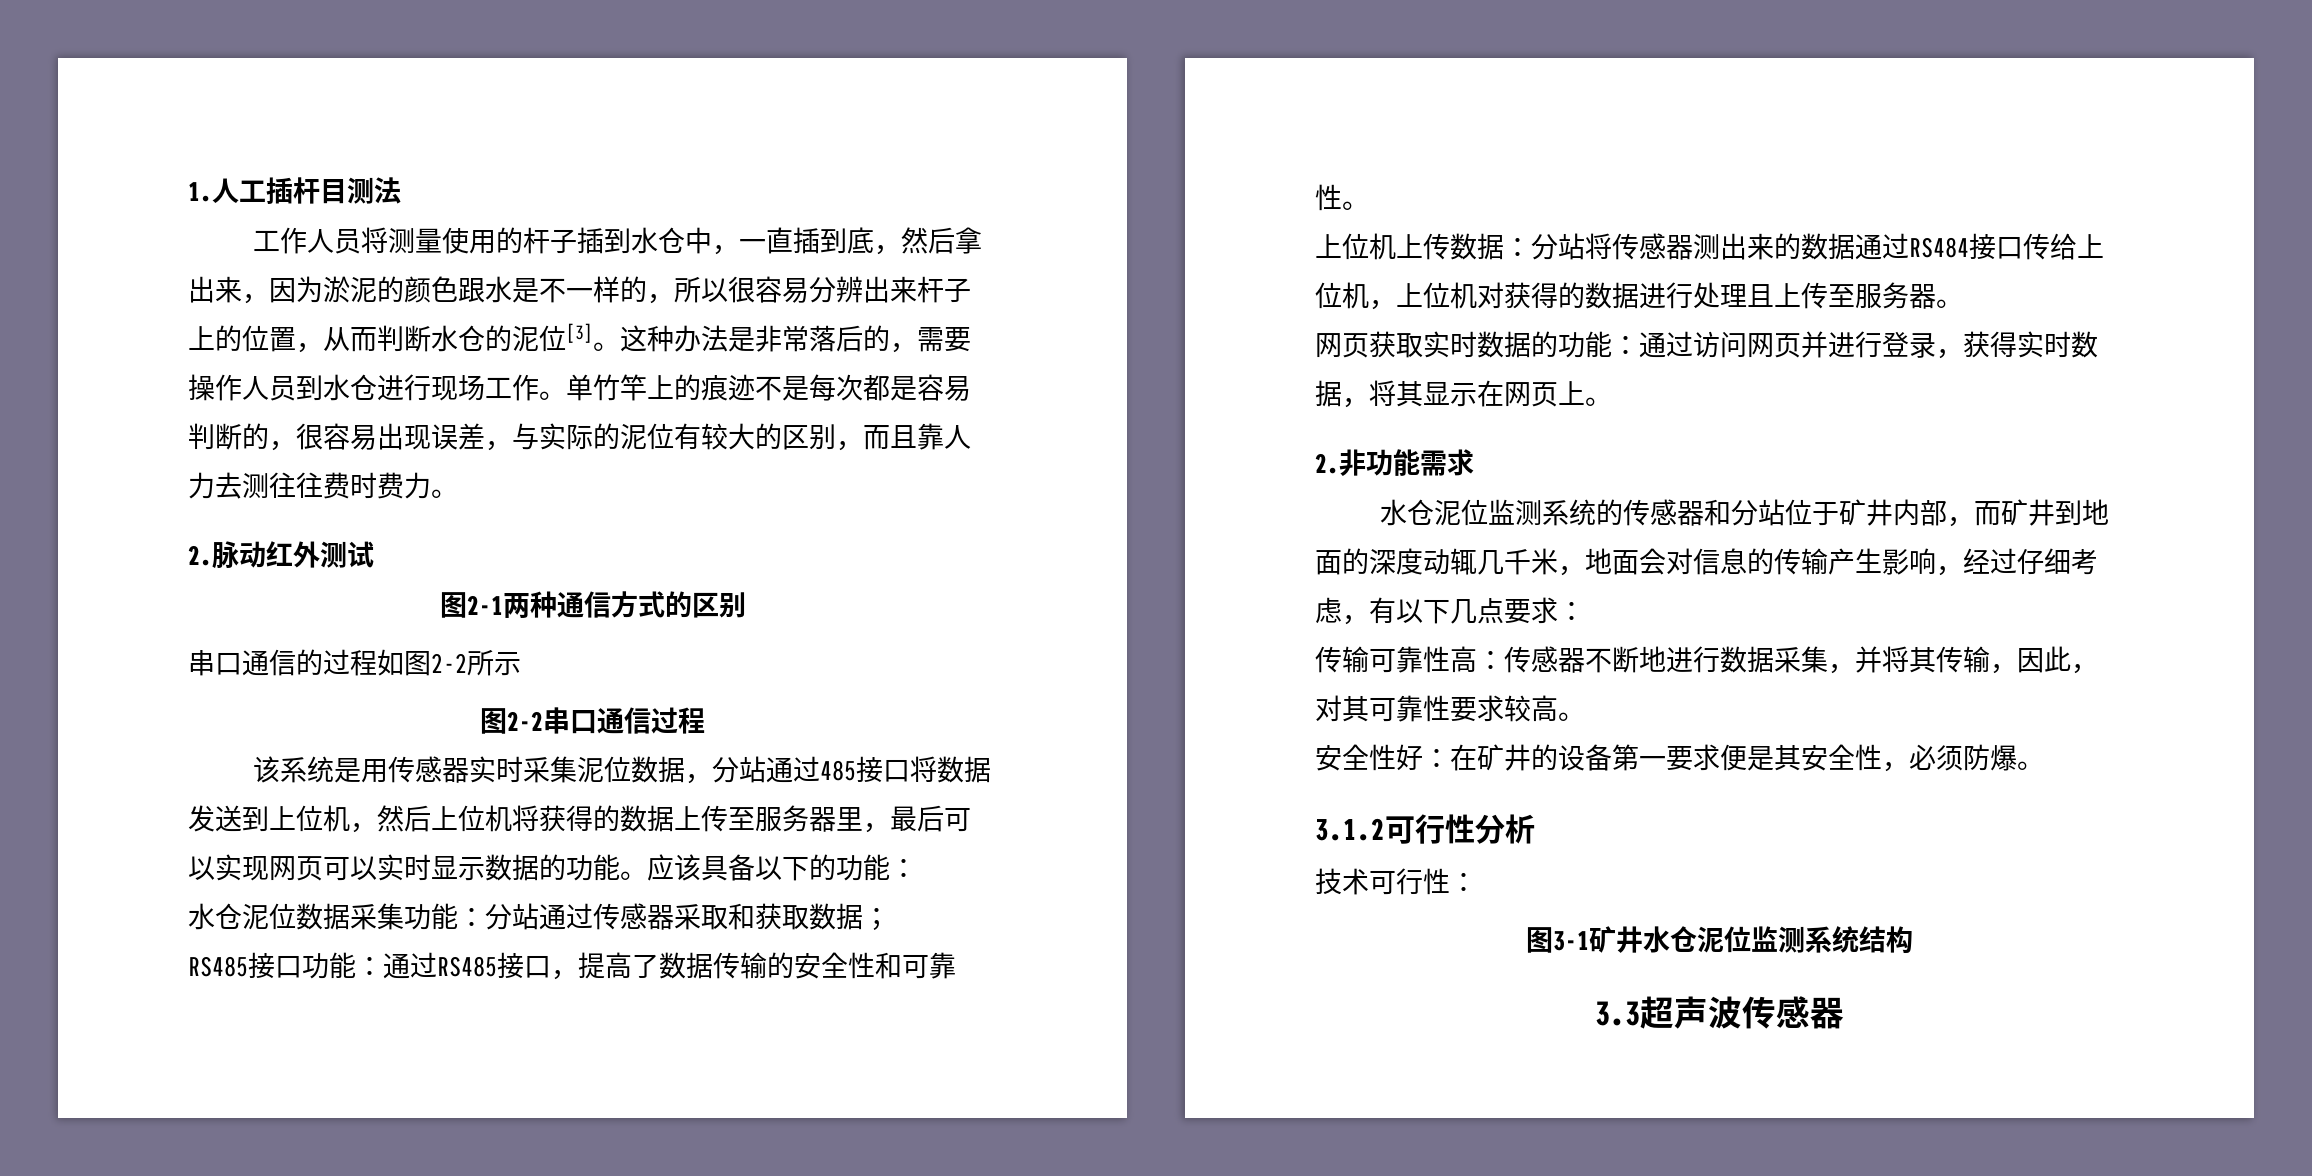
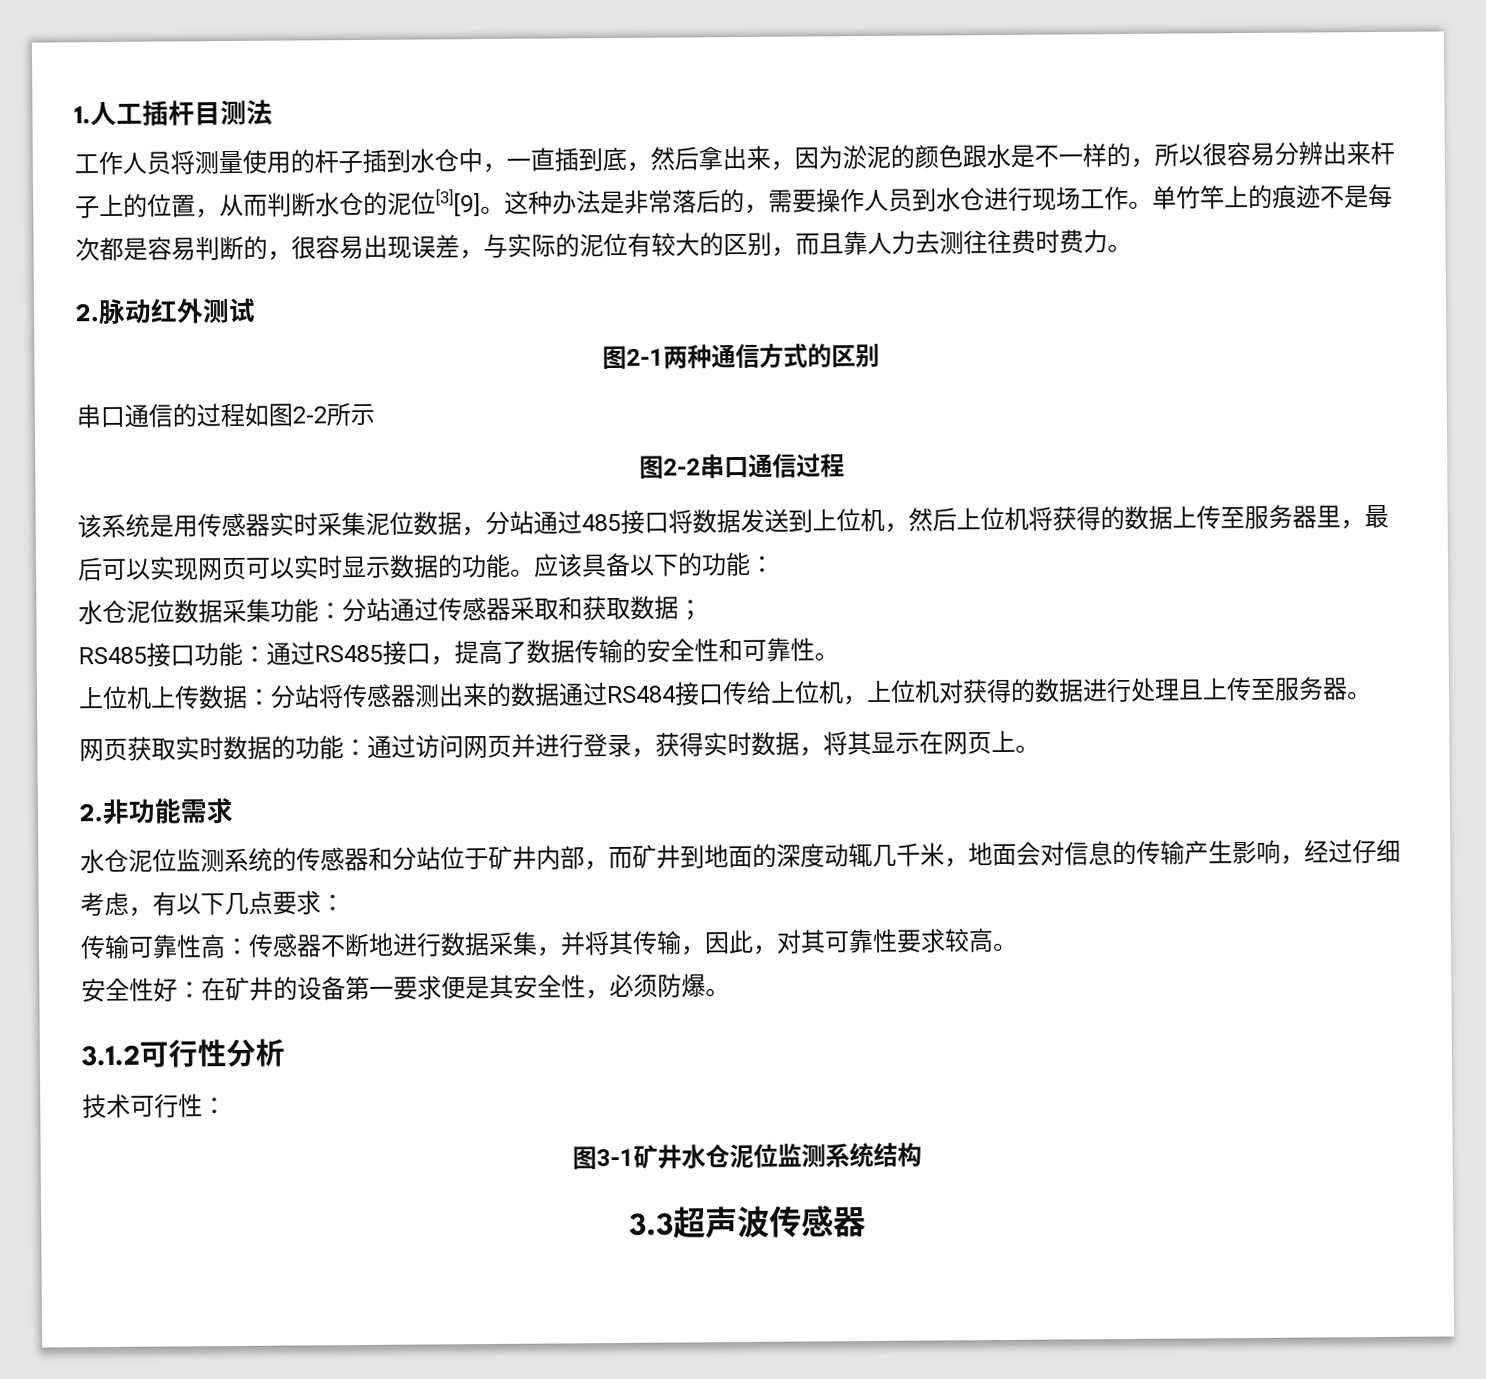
[566,323,593,343] [3] -> [435,188,481,217] [3][9]

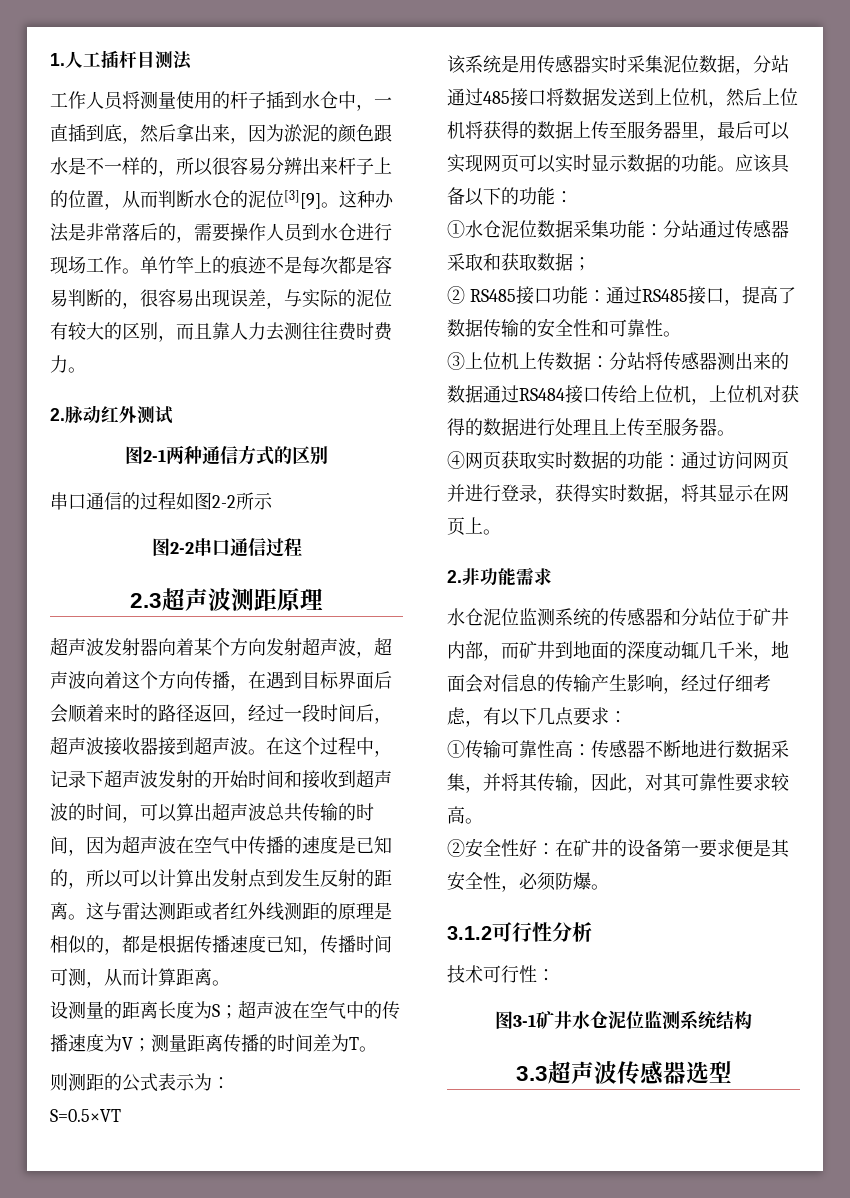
(845, 465) none -> [130,588,323,611] [50,637,392,658] [50,671,392,691] [50,704,392,724] [50,736,392,757] [50,769,392,789] [50,802,374,823] [50,835,392,856] [50,869,392,889] [50,902,392,921] [50,935,392,955] [50,968,230,988] [50,1000,400,1020] [50,1034,377,1053] [50,1073,230,1092] [50,1109,121,1122] // 2.3超声波测距原理 // 超声波发射器向着某个方向发射超声波，超声波向着这个方向传播，在遇到目标界面后会顺着来时的路径返回，经过一段时间后，超声波接收器接到超声波。在这个过程中，记录下超声波发射的开始时间和接收到超声波的时间，可以算出超声波总共传输的时间，因为超声波在空气中传播的速度是已知的，所以可以计算出发射点到发生反射的距离。这与雷达测距或者红外线测距的原理是相似的，都是根据传播速度已知，传播时间可测，从而计算距离。 // 设测量的距离长度为S；超声波在空气中的传播速度为V；测量距离传播的时间差为T。 // 则测距的公式表示为： // S=0.5×VT
(775, 564) none -> [447,220,465,238] ①
(703, 610) none -> [447,286,465,304] ②
(839, 656) none -> [447,352,465,370] ③
(1372, 695) none -> [447,451,465,469] ④
(345, 903) none -> [447,740,465,758] ①
(1018, 947) none -> [447,839,465,857] ②
(866, 1222) none -> [685,1061,732,1084] 选型

